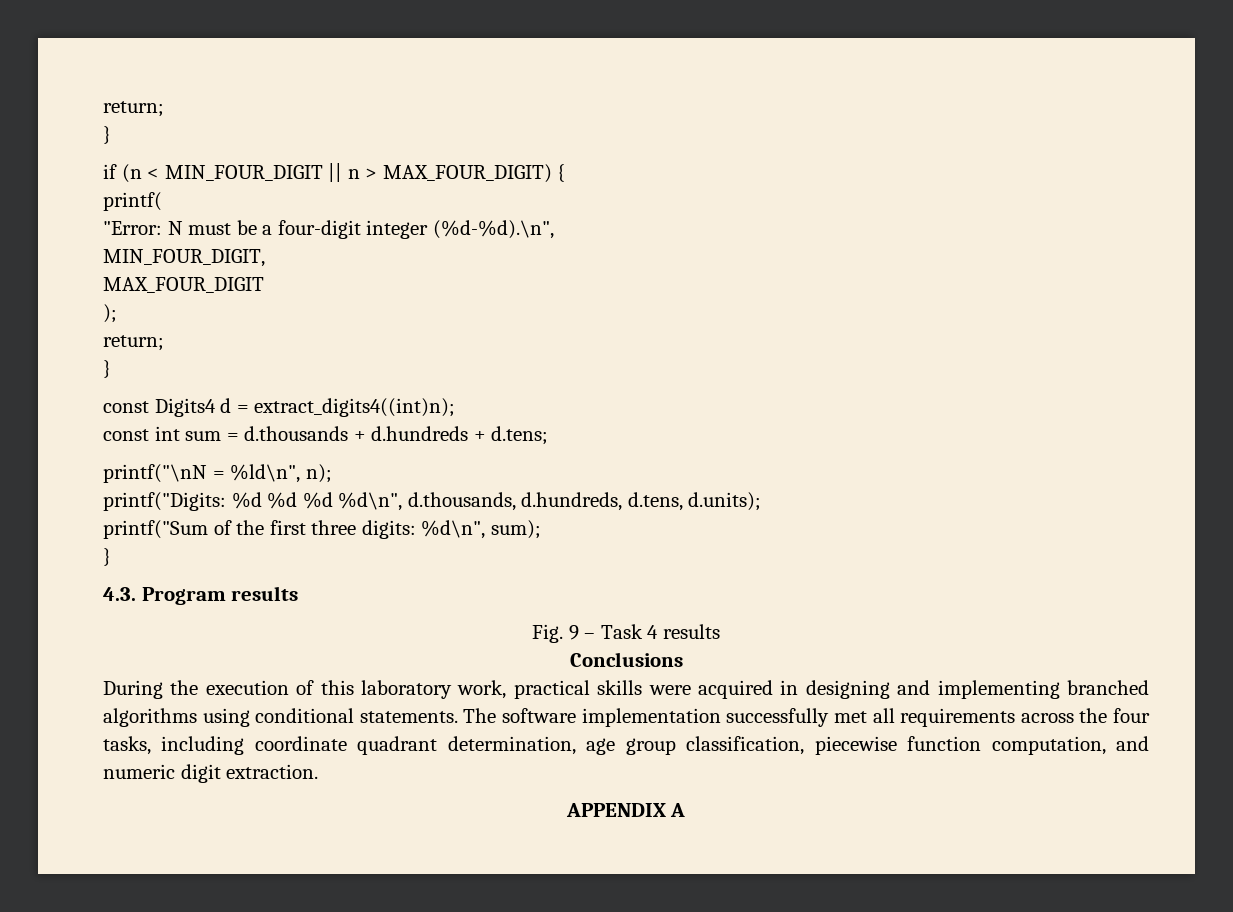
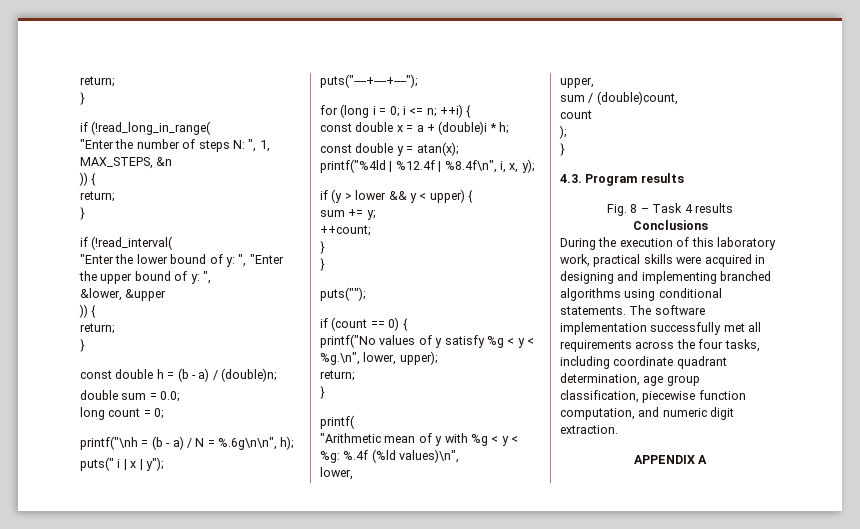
[103,101,164,117] [103,126,111,144] [103,163,566,183] [103,192,162,211] [103,220,554,239] [103,249,265,267] [103,277,264,293] [103,304,117,323] [103,335,164,351] [103,360,111,378] [103,398,456,417] [103,426,549,445] [103,464,332,483] [103,492,762,511] [103,520,541,539] return; // } // if (n < MIN_FOUR_DIGIT || n > MAX_FOUR_DIGIT) { // printf( // "Error: N must be a four-digit integer (%d-%d).\n", // MIN_FOUR_DIGIT, // MAX_FOUR_DIGIT // ); // return; // } // const Digits4 d = extract_digits4((int)n); // const int sum = d.thousands + d.hundreds + d.tens; // printf("\nN = %ld\n", n); // printf("Digits: %d %d %d %d\n", d.thousands, d.hundreds, d.tens, d.units); // printf("Sum of the first three digits: %d\n", sum); -> [80,76,115,87] [80,92,85,105] [80,121,212,135] [80,139,270,152] [80,157,173,169] [79,172,97,186] [80,191,115,202] [80,207,85,220] [80,236,174,250] [80,254,284,267] [79,271,211,284] [80,288,167,301] [79,304,97,318] [80,323,115,334] [80,339,85,352] [80,368,277,382] [80,390,181,402] [80,407,165,420] [80,436,295,450] [80,457,164,471] [320,74,418,88] [320,104,472,118] [320,121,509,135] [320,142,459,156] [320,159,535,173] [320,189,473,203] [320,209,376,220] [320,225,371,236] [320,241,325,254] [320,258,325,271] [320,287,366,301] [320,317,408,331] [320,334,534,348] [320,351,438,365] [320,370,355,381] [320,386,325,399] [320,415,355,429] [320,433,518,446] [320,449,460,463] [320,467,353,480] [560,77,594,88] [560,91,678,105] [560,110,592,119] [559,125,567,139] return; // } // if (!read_long_in_range( // "Enter the number of steps N: ", 1, MAX_STEPS, &n // )) { // return; // } // if (!read_interval( // "Enter the lower bound of y: ", "Enter the upper bound of y: ", // &lower, &upper // )) { // return; // } // const double h = (b - a) / (double)n; // double sum = 0.0; // long count = 0; // printf("\nh = (b - a) / N = %.6g\n\n", h); // puts(" i | x | y"); // puts("----+----+----"); // for (long i = 0; i <= n; ++i) { // const double x = a + (double)i * h; // const double y = atan(x); // printf("%4ld | %12.4f | %8.4f\n", i, x, y); // if (y > lower && y < upper) { // sum += y; // ++count; // } // } // puts(""); // if (count == 0) { // printf("No values of y satisfy %g < y < %g.\n", lower, upper); // return; // } // printf( // "Arithmetic mean of y with %g < y < %g: %.4f (%ld values)\n", // lower, // upper, // sum / (double)count, // count // );
[568,625,579,640] 9 -> [630,204,638,213] 8

